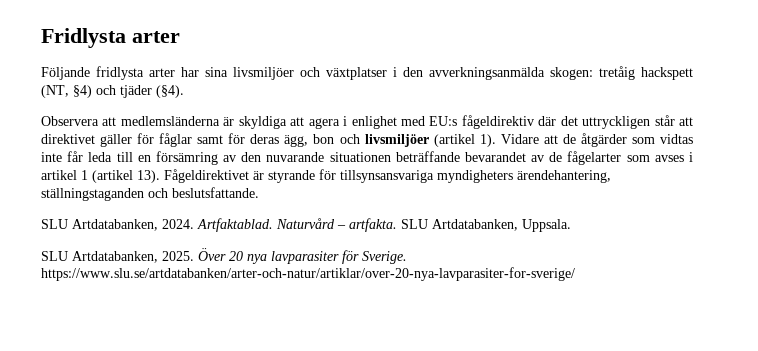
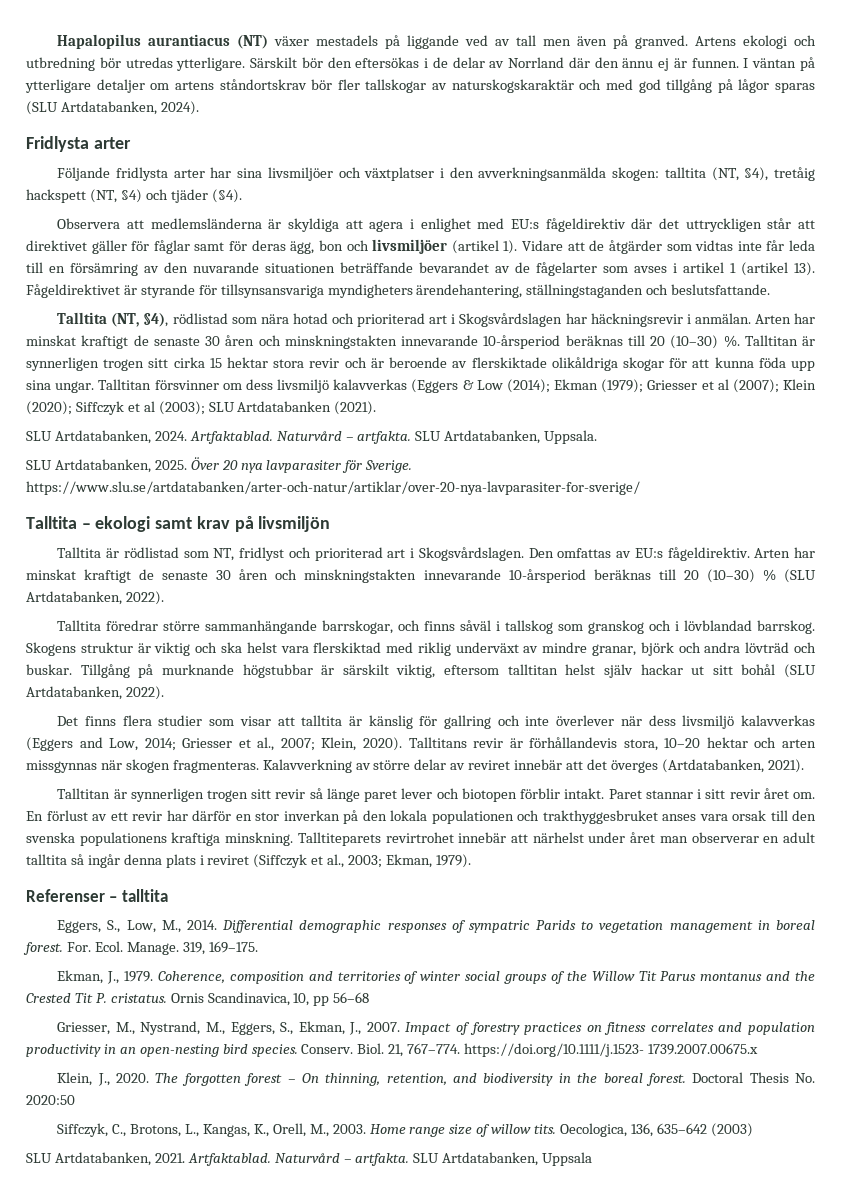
(41, 38) none -> [57,34,816,49] [26,57,816,71] [25,79,815,93] [26,101,199,115] Hapalopilus aurantiacus (NT) växer mestadels på liggande ved av tall men även på granved. Artens ekologi och utbredning bör utredas ytterligare. Särskilt bör den eftersökas i de delar av Norrland där den ännu ej är funnen. I väntan på ytterligare detaljer om artens ståndortskrav bör fler tallskogar av naturskogskaraktär och med god tillgång på lågor sparas (SLU Artdatabanken, 2024). //
(593, 73) none -> [664,167,769,181] talltita (NT, §4),
(259, 192) none -> [57,312,815,327] [26,335,815,349] [26,357,816,371] [26,379,816,393] [26,401,377,415] // Talltita (NT, §4), rödlistad som nära hotad och prioriterad art i Skogsvårdslagen har häckningsrevir i anmälan. Arten har minskat kraftigt de senaste 30 åren och minskningstakten innevarande 10-årsperiod beräknas till 20 (10–30) %. Talltitan är synnerligen trogen sitt cirka 15 hektar stora revir och är beroende av flerskiktade olikåldriga skogar för att kunna föda upp sina ungar. Talltitan försvinner om dess livsmiljö kalavverkas (Eggers & Low (2014); Ekman (1979); Griesser et al (2007); Klein (2020); Siffczyk et al (2003); SLU Artdatabanken (2021).
(575, 274) none -> [26,516,331,532] [57,547,815,561] [26,569,817,583] [26,591,164,605] [57,620,815,634] [26,642,816,656] [26,664,816,678] [26,686,164,700] [57,715,815,729] [26,737,816,751] [26,759,804,773] [57,788,816,802] [26,810,816,824] [26,832,815,846] [26,854,471,868] [26,889,168,902] [57,920,815,933] [23,941,258,955] [57,970,815,984] [26,992,370,1006] [57,1021,815,1035] [26,1043,759,1057] [57,1072,816,1086] [26,1095,75,1105] [57,1123,753,1137] [26,1152,593,1166] // Talltita – ekologi samt krav på livsmiljön // Talltita är rödlistad som NT, fridlyst och prioriterad art i Skogsvårdslagen. Den omfattas av EU:s fågeldirektiv. Arten har minskat kraftigt de senaste 30 åren och minskningstakten innevarande 10-årsperiod beräknas till 20 (10–30) % (SLU Artdatabanken, 2022). // Talltita föredrar större sammanhängande barrskogar, och finns såväl i tallskog som granskog och i lövblandad barrskog. Skogens struktur är viktig och ska helst vara flerskiktad med riklig underväxt av mindre granar, björk och andra lövträd och buskar. Tillgång på murknande högstubbar är särskilt viktig, eftersom talltitan helst själv hackar ut sitt bohål (SLU Artdatabanken, 2022). // Det finns flera studier som visar att talltita är känslig för gallring och inte överlever när dess livsmiljö kalavverkas (Eggers and Low, 2014; Griesser et al., 2007; Klein, 2020). Talltitans revir är förhållandevis stora, 10–20 hektar och arten missgynnas när skogen fragmenteras. Kalavverkning av större delar av reviret innebär att det överges (Artdatabanken, 2021). // Talltitan är synnerligen trogen sitt revir så länge paret lever och biotopen förblir intakt. Paret stannar i sitt revir året om. En förlust av ett revir har därför en stor inverkan på den lokala populationen och trakthyggesbruket anses vara orsak till den svenska populationens kraftiga minskning. Talltiteparets revirtrohet innebär att närhelst under året man observerar en adult talltita så ingår denna plats i reviret (Siffczyk et al., 2003; Ekman, 1979). // Referenser – talltita // Eggers, S., Low, M., 2014. Differential demographic responses of sympatric Parids to vegetation management in boreal forest. For. Ecol. Manage. 319, 169–175. // Ekman, J., 1979. Coherence, composition and territories of winter social groups of the Willow Tit Parus montanus and the Crested Tit P. cristatus. Ornis Scandinavica, 10, pp 56–68 // Griesser, M., Nystrand, M., Eggers, S., Ekman, J., 2007. Impact of forestry practices on fitness correlates and population productivity in an open-nesting bird species. Conserv. Biol. 21, 767–774. https://doi.org/10.1111/j.1523- 1739.2007.00675.x // Klein, J., 2020. The forgotten forest – On thinning, retention, and biodiversity in the boreal forest. Doctoral Thesis No. 2020:50 // Siffczyk, C., Brotons, L., Kangas, K., Orell, M., 2003. Home range size of willow tits. Oecologica, 136, 635–642 (2003) // SLU Artdatabanken, 2021. Artfaktablad. Naturvård – artfakta. SLU Artdatabanken, Uppsala

